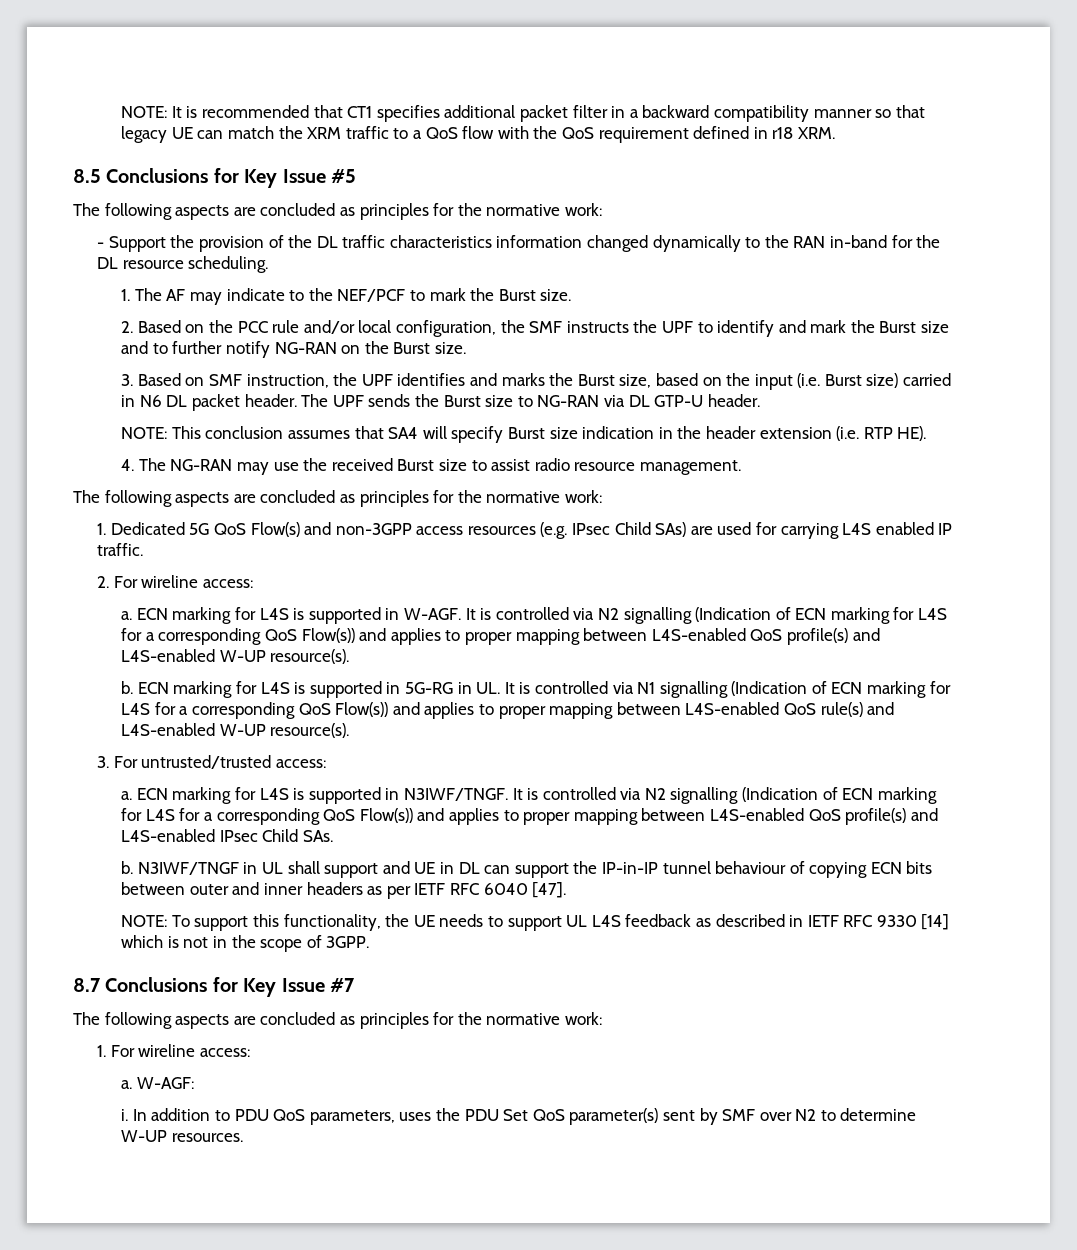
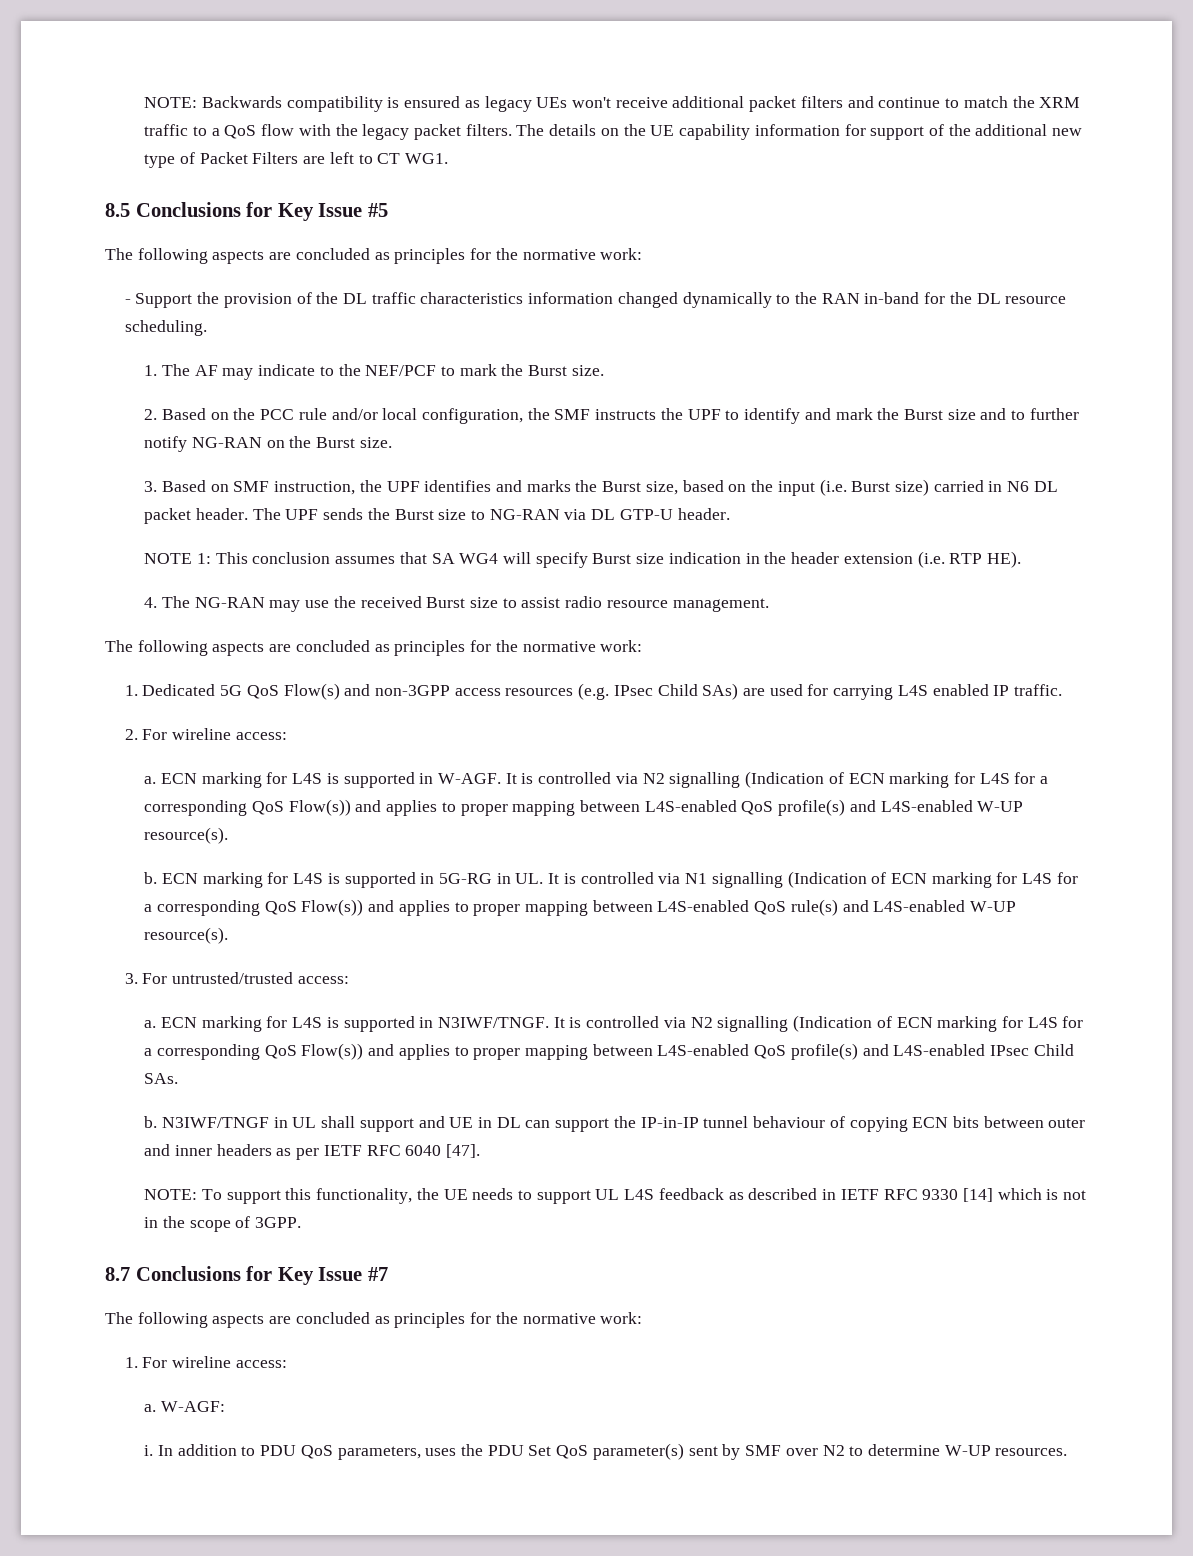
[121,105,925,122] [121,126,224,143] NOTE: It is recommended that CT1 specifies additional packet filter in a backward compatibility manner so that legacy UE can -> [144,96,960,112] NOTE: Backwards compatibility is ensured as legacy UEs won't receive additional packet filters and continue to
[561,126,835,143] QoS requirement defined in r18 XRM. -> [362,124,1083,140] [144,152,449,168] legacy packet filters. The details on the UE capability information for support of the additional new type of Packet Filters are left to CT WG1.
[121,427,168,439] NOTE: -> [144,553,211,564] NOTE 1:
[388,427,419,439] SA4 -> [431,553,499,564] SA WG4

